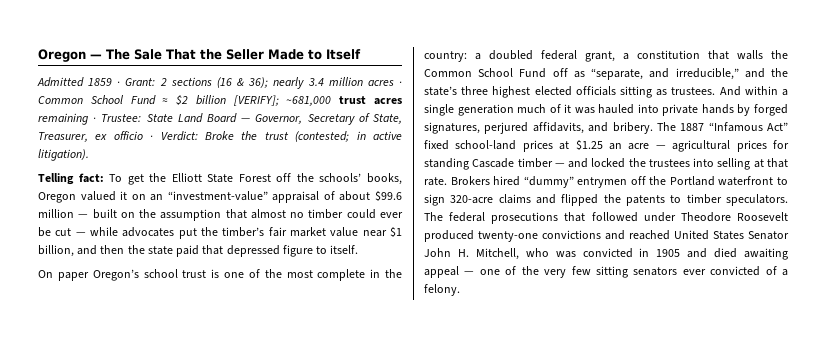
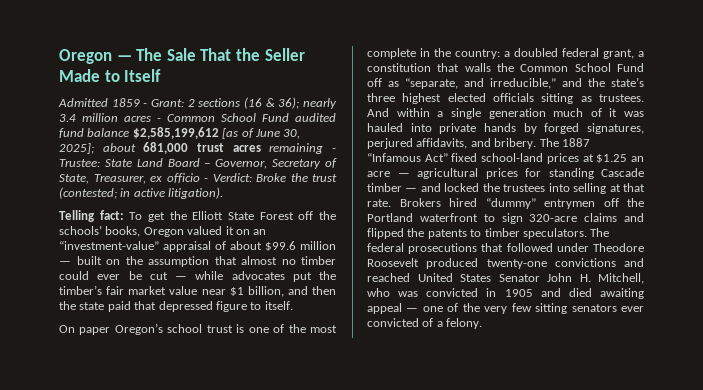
[117,81,121,86] · -> [143,103,148,107] -
[399,81,402,86] [38,95,332,106] · Common School Fund ≈ $2 billion [VERIFY]; ~681,000 -> [157,113,336,122] [59,127,301,139] [59,142,189,154] - Common School Fund audited fund balance $2,585,199,612 [as of June 30, 2025]; about 681,000
[93,117,97,122] · -> [332,148,336,152] -
[241,118,251,122] — -> [204,163,211,167] –
[150,135,154,140] · -> [204,178,208,182] -

